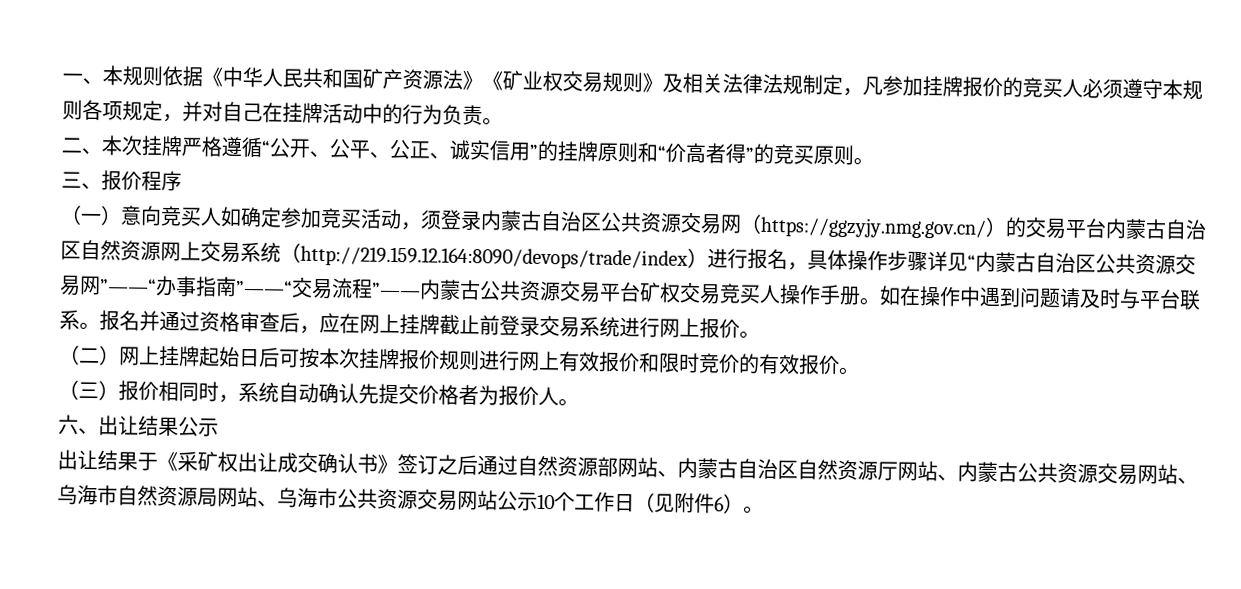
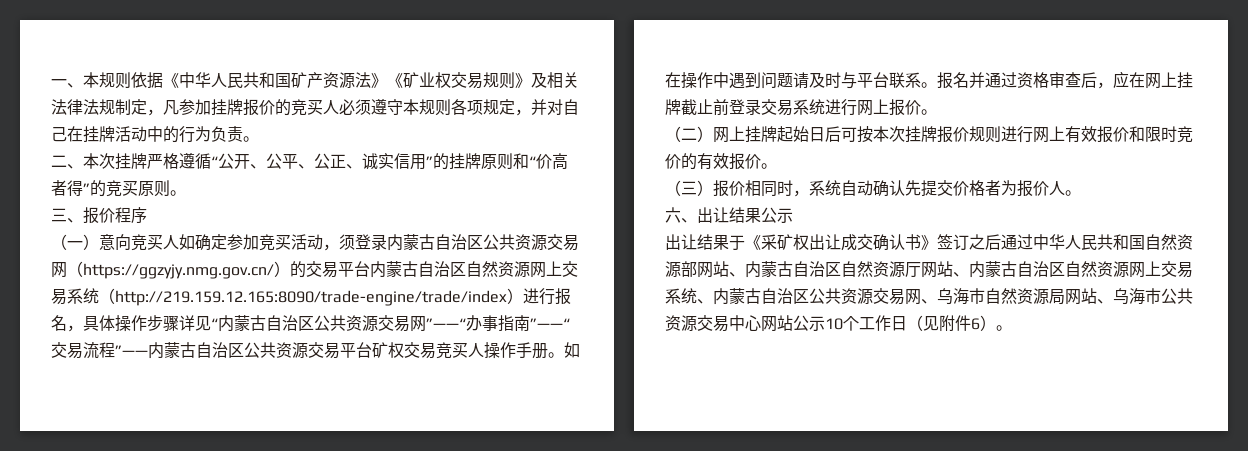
[300,245,688,270] http://219.159.12.164:8090/devops/trade/index -> [115,290,507,306] http://219.159.12.165:8090/trade-engine/trade/index
(481, 290) none -> [196,342,244,358] 自治区
(518, 465) none -> [1033,234,1145,251] 中华人民共和国
[1017,462,1178,485] 公共资源交易网站 -> [1017,261,1193,278] [665,288,921,305] 自治区自然资源网上交易系统、内蒙古自治区公共资源交易网
(458, 500) none -> [729,315,761,331] 中心

